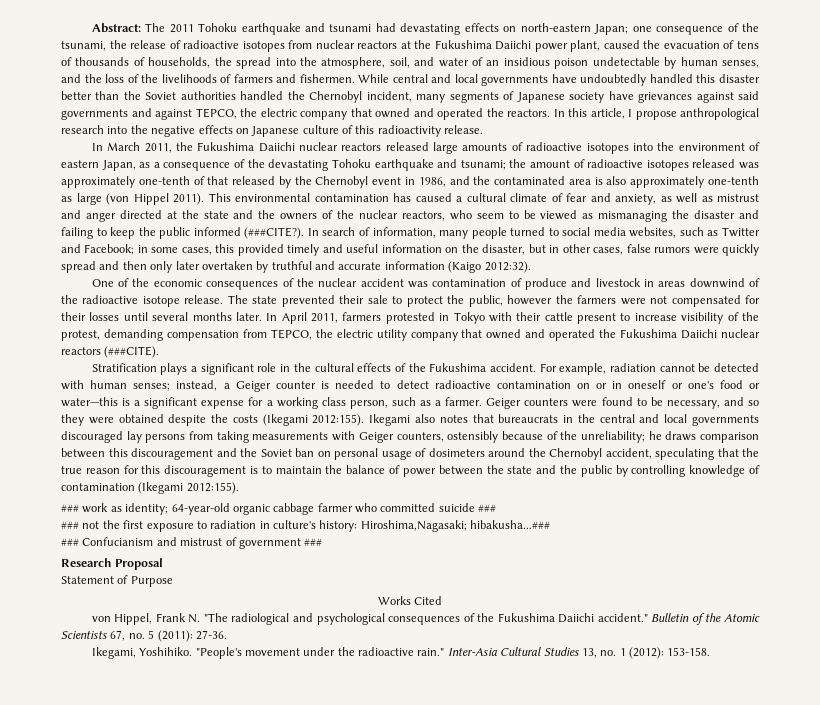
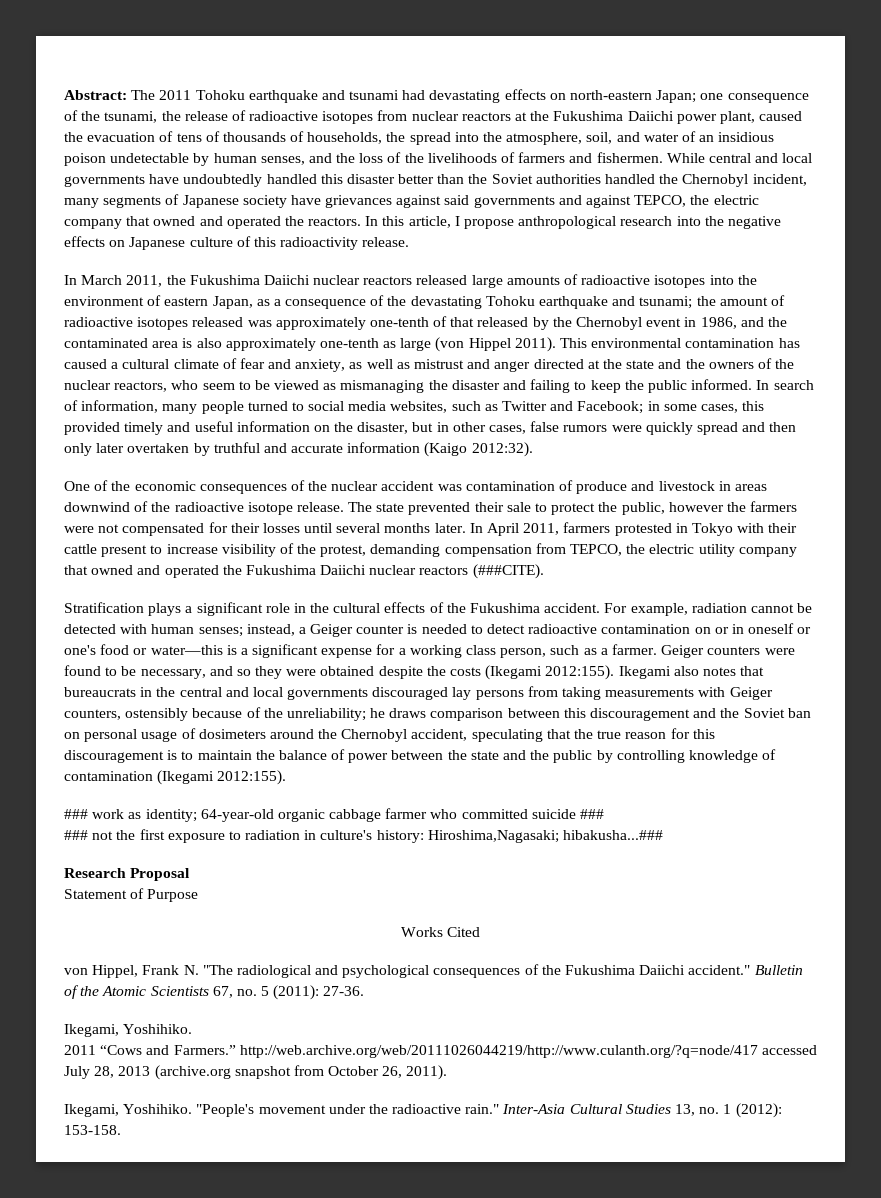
[193,227,305,239] informed (###CITE?). -> [691,379,753,390] informed.
[61,537,323,549] // ### Confucianism and mistrust of government ### -> (664, 835) none
(193, 651) none -> [64,1045,817,1058] [64,1065,448,1080] [64,1104,193,1117] // 2011 “Cows and Farmers.” http://web.archive.org/web/20111026044219/http://www.culanth.org/?q=node/417 accessed July 28, 2013 (archive.org snapshot from October 26, 2011). // Ikegami, Yoshihiko.

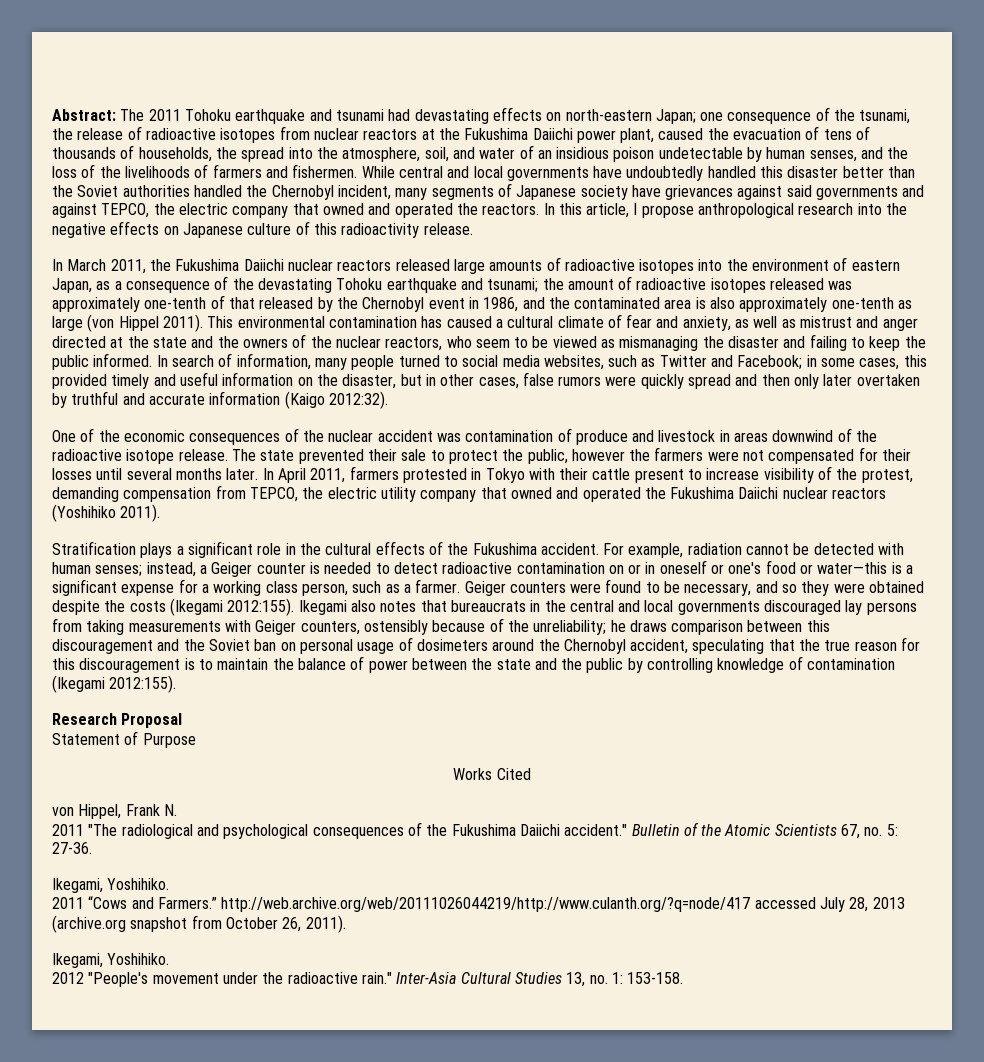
[472,564,544,579] (###CITE). -> [52,504,161,522] (Yoshihiko 2011).
[64,808,605,822] [64,829,664,843] // ### work as identity; 64-year-old organic cabbage farmer who committed suicide ### // ### not the first exposure to radiation in culture's history: Hiroshima,Nagasaki; hibakusha...### -> (177, 684) none
(199, 970) none -> [52,824,84,836] // 2011
[261,985,320,1000] 5 (2011): -> [886,824,898,836] 5:
(193, 1109) none -> [52,972,84,984] // 2012
[723,1103,782,1118] 1 (2012): -> [611,972,623,984] 1:

